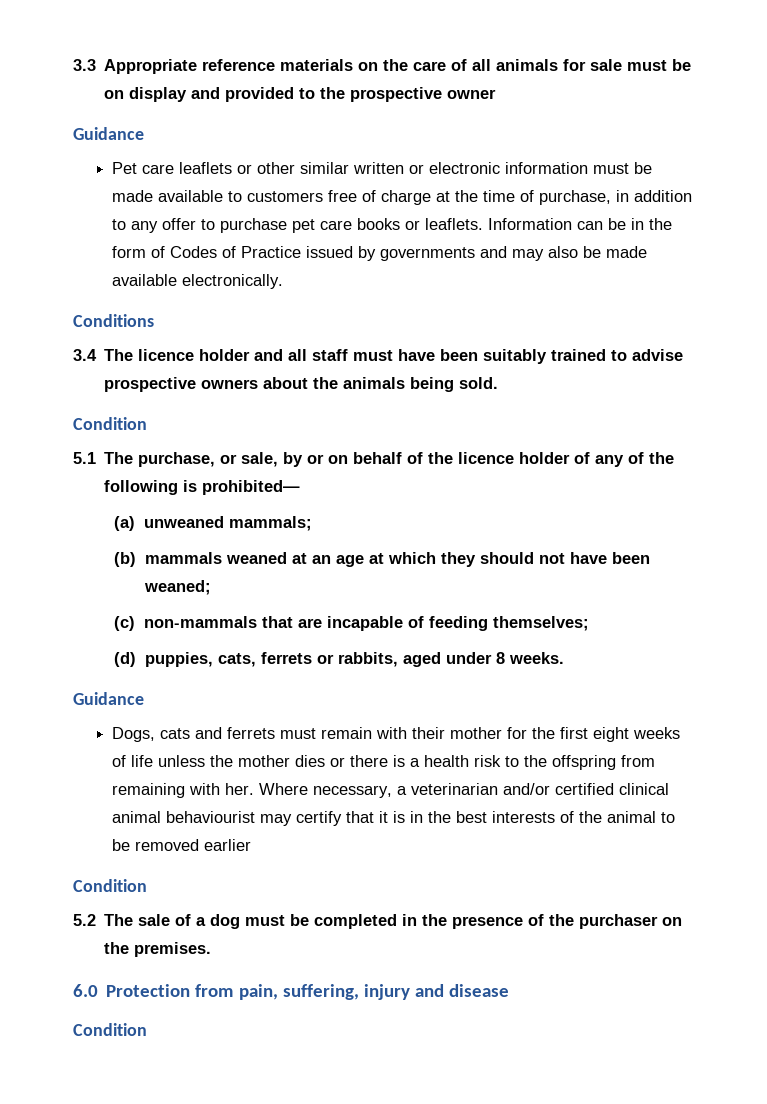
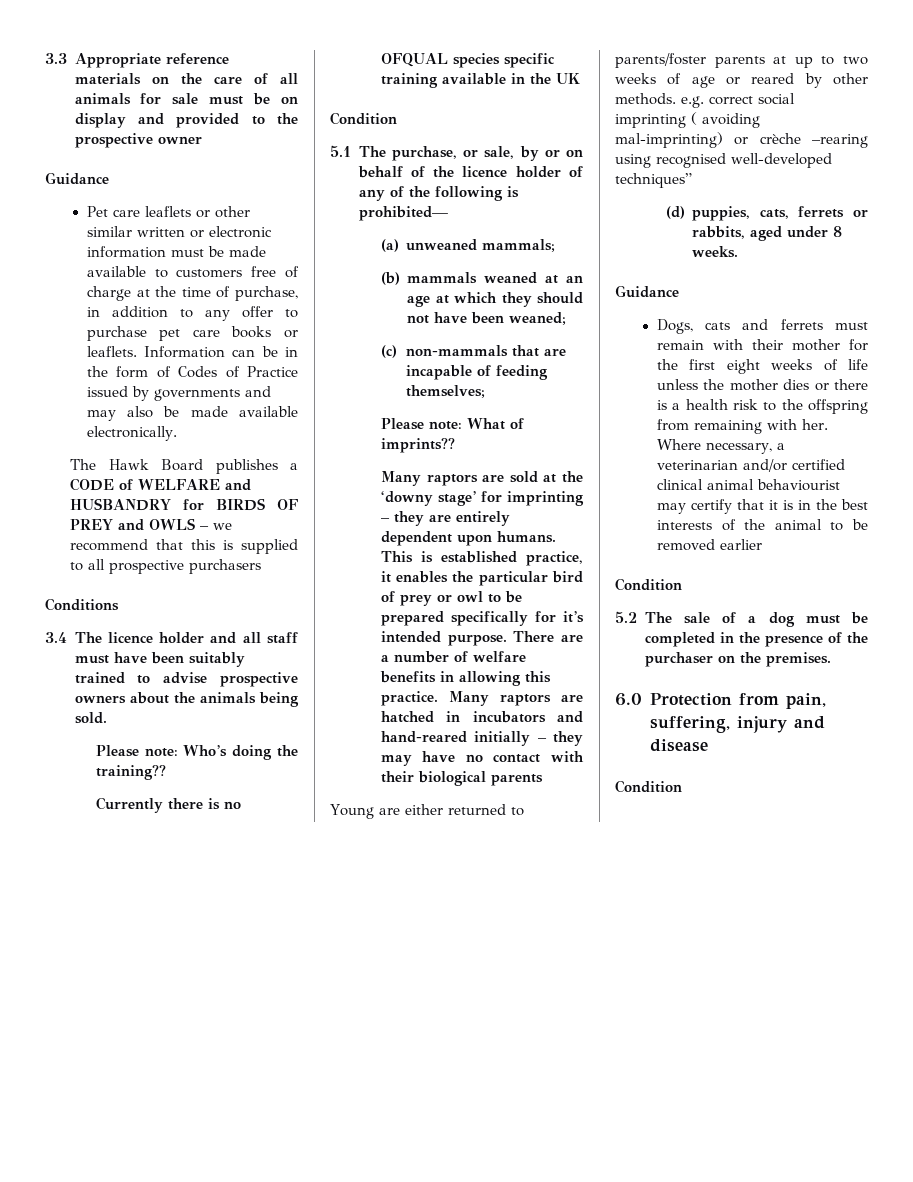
(283, 281) none -> [70,459,299,474] [70,478,252,491] [70,498,298,511] [70,518,233,531] [70,539,299,554] [70,559,262,574] // The Hawk Board publishes a CODE of WELFARE and HUSBANDRY for BIRDS OF PREY and OWLS – we recommend that this is supplied to all prospective purchasers
(499, 383) none -> [95,745,298,760] [95,765,166,780] [95,797,241,813] [380,53,555,68] [380,73,580,88] // Please note: Who’s doing the training?? // Currently there is no OFQUAL species specific training available in the UK
(589, 623) none -> [380,418,524,430] [380,438,455,453] [380,471,583,486] [380,491,584,506] [380,511,510,526] [380,531,556,546] [380,551,583,566] [380,571,583,586] [380,591,522,606] [380,611,584,626] [380,631,583,646] [380,651,526,663] [379,671,551,686] [380,691,583,706] [380,711,583,723] [380,731,583,746] [380,751,584,766] [380,771,543,786] [330,804,524,819] [615,53,868,68] [615,73,868,88] [615,93,795,108] [615,112,760,128] [615,132,868,148] [615,153,832,168] [615,173,692,188] // Please note: What of imprints?? // Many raptors are sold at the ‘downy stage’ for imprinting – they are entirely dependent upon humans. This is established practice, it enables the particular bird of prey or owl to be prepared specifically for it’s intended purpose. There are a number of welfare benefits in allowing this practice. Many raptors are hatched in incubators and hand-reared initially – they may have no contact with their biological parents // Young are either returned to parents/foster parents at up to two weeks of age or reared by other methods. e.g. correct social imprinting ( avoiding mal-imprinting) or crèche –rearing using recognised well-developed techniques”

